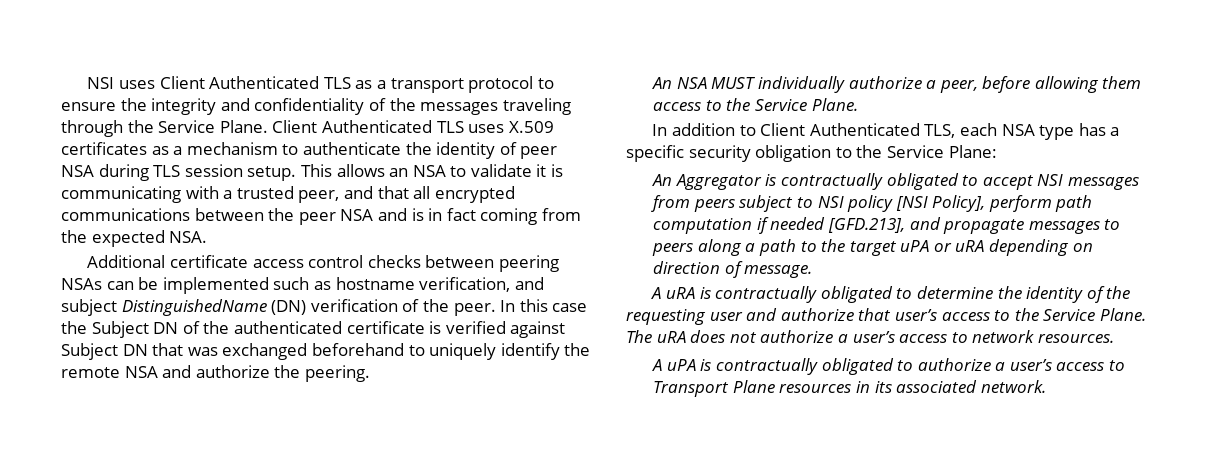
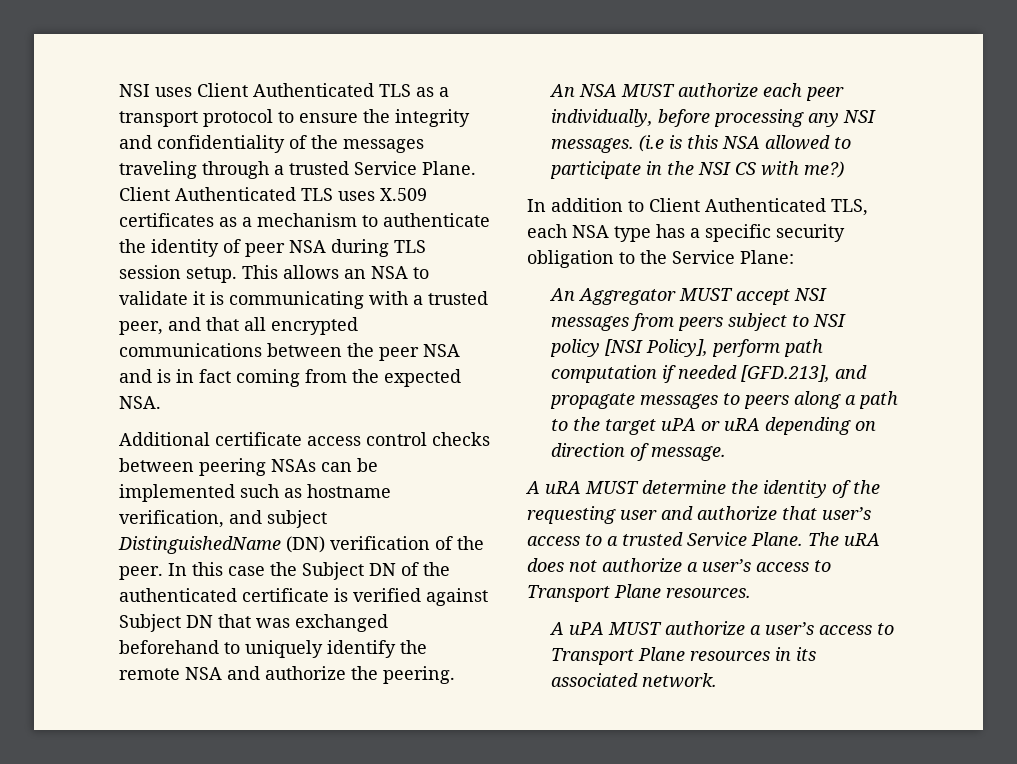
[127,120,154,133] the -> [274,161,349,175] a trusted
[757,76,1142,93] [653,98,858,111] individually authorize a peer, before allowing them access to the Service Plane. -> [678,83,845,101] [551,109,877,127] [551,135,852,153] [550,161,845,179] authorize each peer individually, before processing any NSI messages. (i.e is this NSA allowed to participate in the NSI CS with me?)
[765,173,979,190] is contractually obligated to -> [679,288,734,301] MUST
[699,286,913,303] is contractually obligated to -> [585,481,639,494] MUST
[1014,308,1039,321] the -> [607,532,683,546] a trusted
[972,330,1035,343] network -> [527,584,661,602] Transport Plane
[700,358,914,375] is contractually obligated to -> [608,622,663,635] MUST

